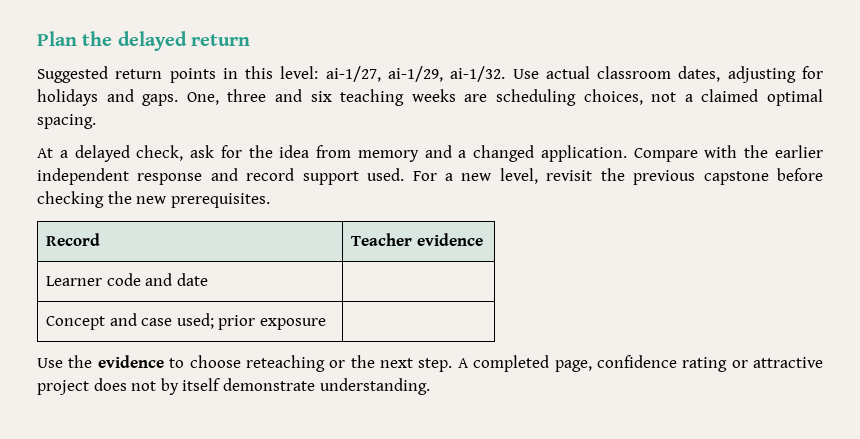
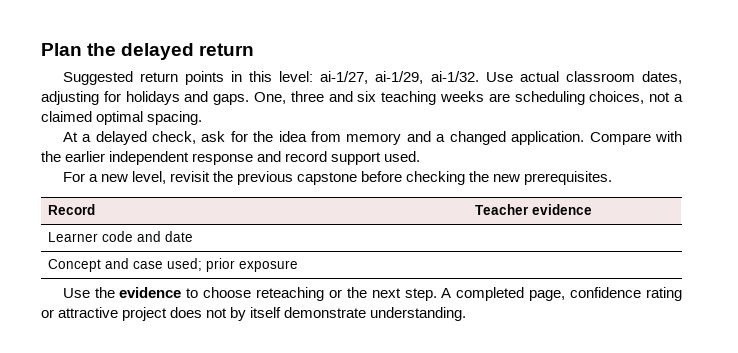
(405, 174) none -> (421, 156) //

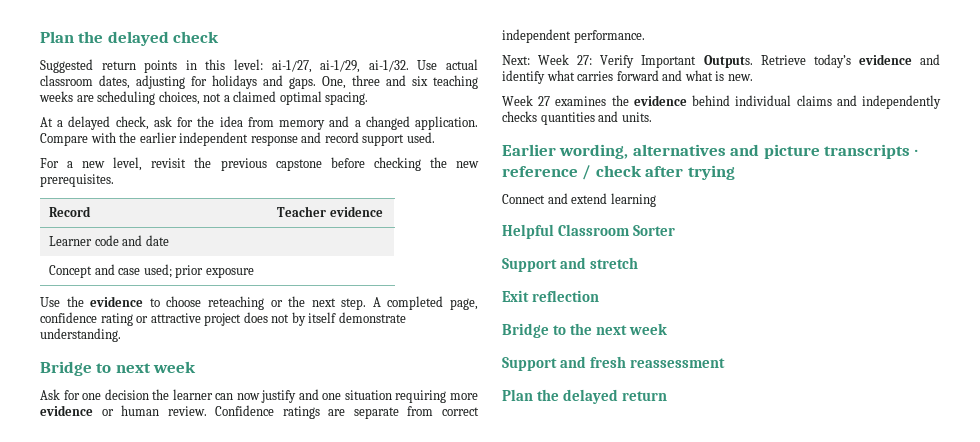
[41,43,255,60] Plan the delayed return -> [40,31,220,46] Plan the delayed check
(467, 314) none -> [40,361,197,376] [40,389,479,403] [40,405,479,419] [502,29,645,43] [502,54,940,68] [502,70,753,84] [502,95,941,109] [502,111,652,125] [502,144,918,159] [502,165,735,180] [502,193,656,207] [502,224,675,239] [502,257,638,272] [502,290,599,302] [502,323,667,338] [502,356,725,371] [502,389,667,404] // Bridge to next week // Ask for one decision the learner can now justify and one situation requiring more evidence or human review. Confidence ratings are separate from correct independent performance. // Next: Week 27: Verify Important Outputs. Retrieve today’s evidence and identify what carries forward and what is new. // Week 27 examines the evidence behind individual claims and independently checks quantities and units. // Earlier wording, alternatives and picture transcripts · reference / check after trying // Connect and extend learning // Helpful Classroom Sorter // Support and stretch // Exit reflection // Bridge to the next week // Support and fresh reassessment // Plan the delayed return

